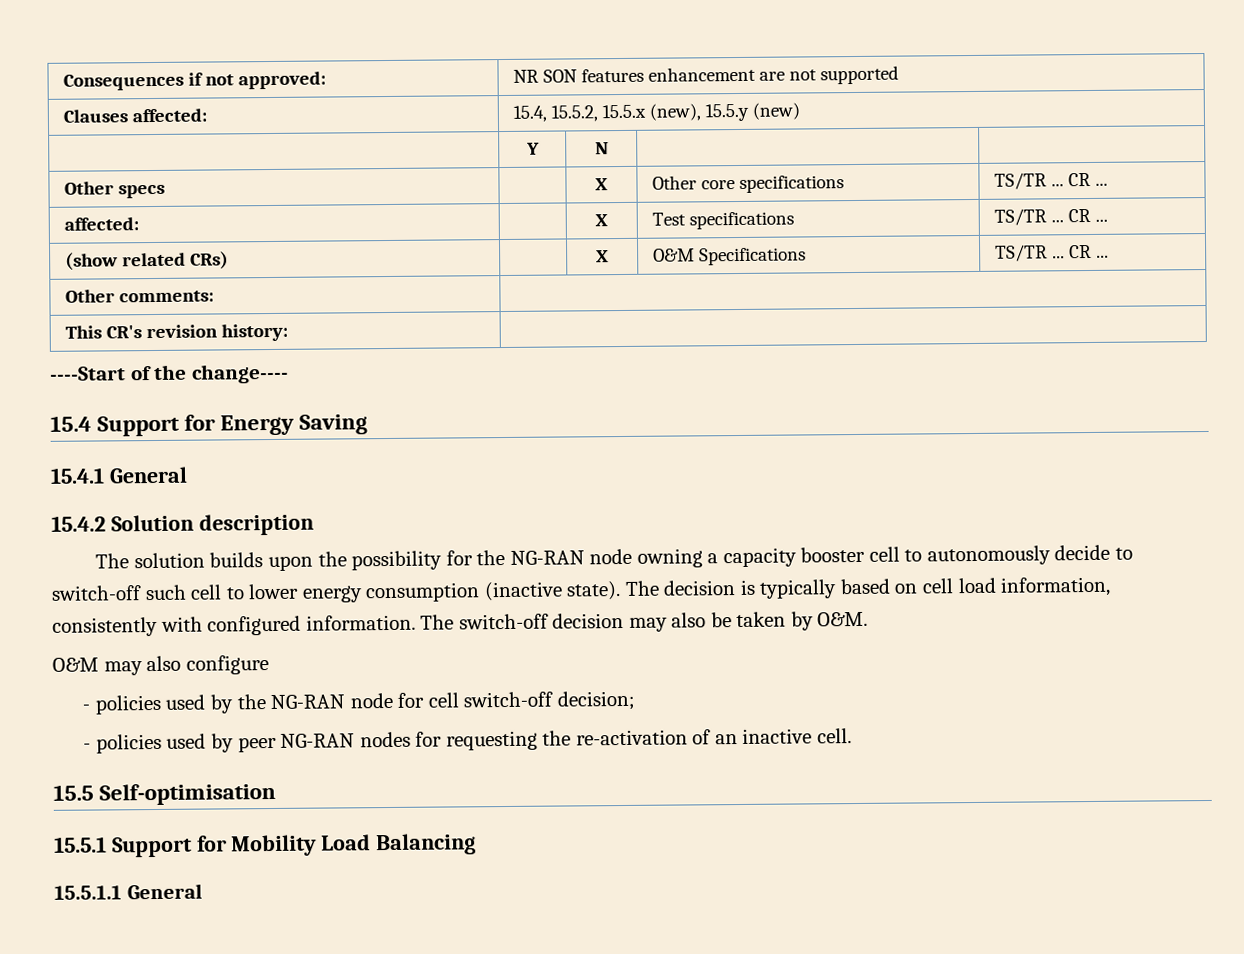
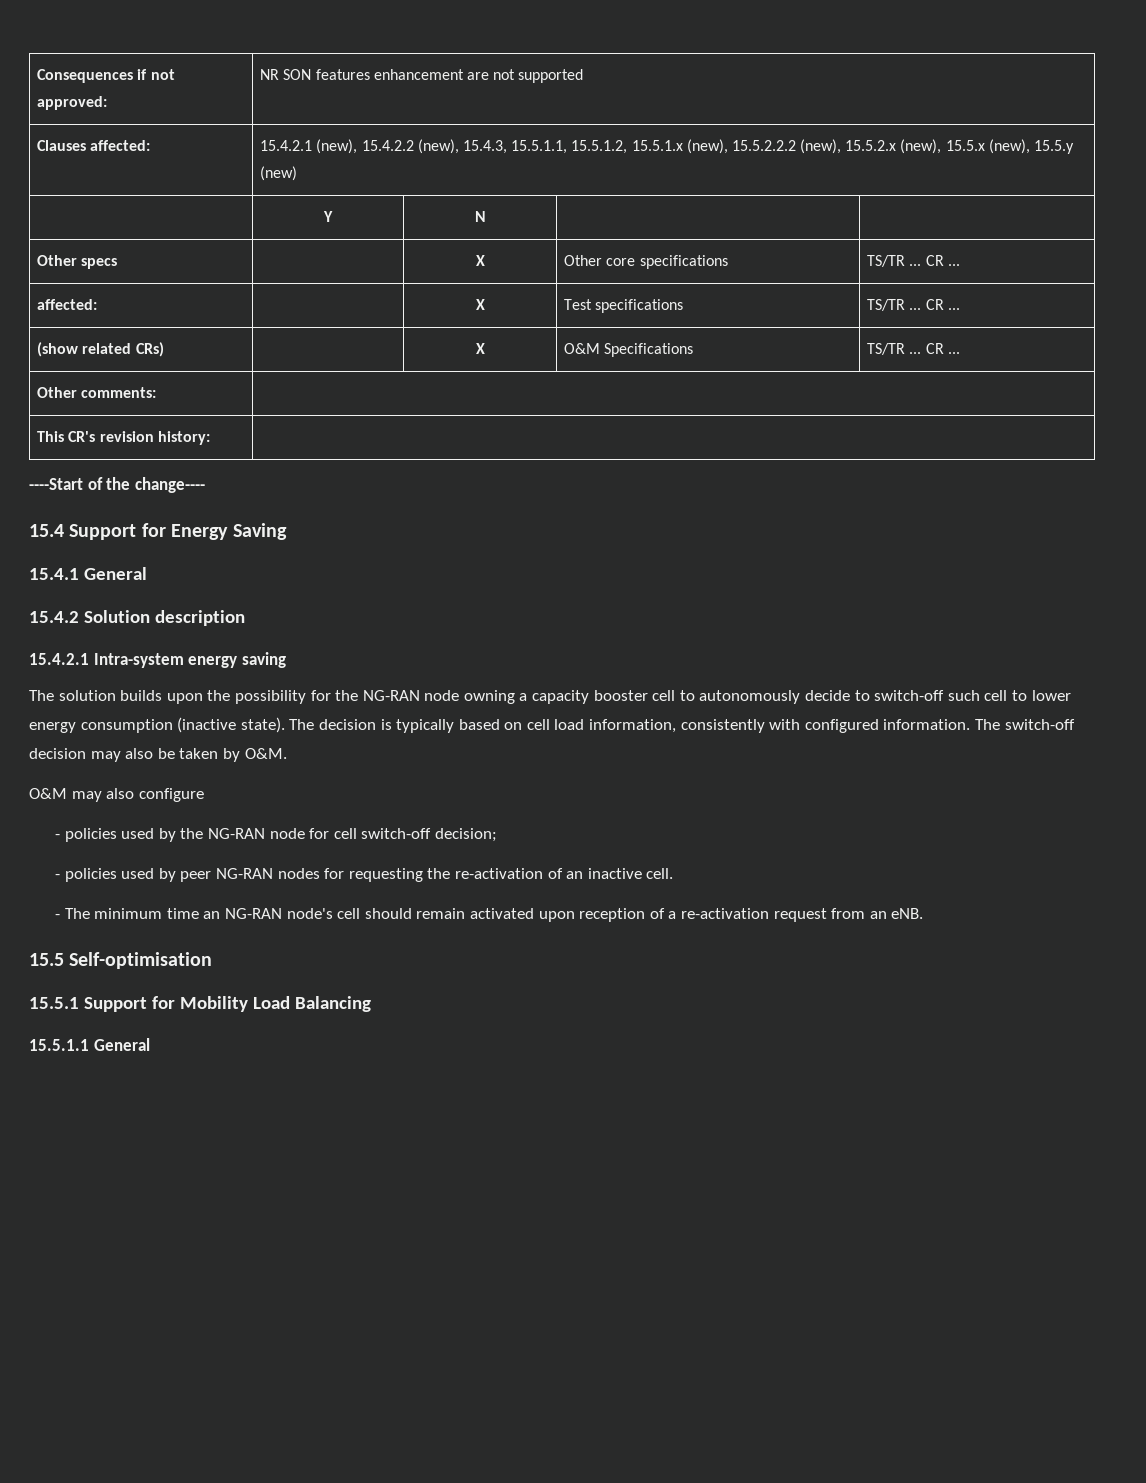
[513,105,599,122] 15.4, 15.5.2, -> [260,139,942,154] 15.4.2.1 (new), 15.4.2.2 (new), 15.4.3, 15.5.1.1, 15.5.1.2, 15.5.1.x (new), 15.5.2.2.2 (new), 15.5.2.x (new),
(314, 524) none -> [29,652,286,668] // 15.4.2.1 Intra-system energy saving
(852, 736) none -> [55,908,924,922] // - The minimum time an NG-RAN node's cell should remain activated upon reception of a re-activation request from an eNB.

